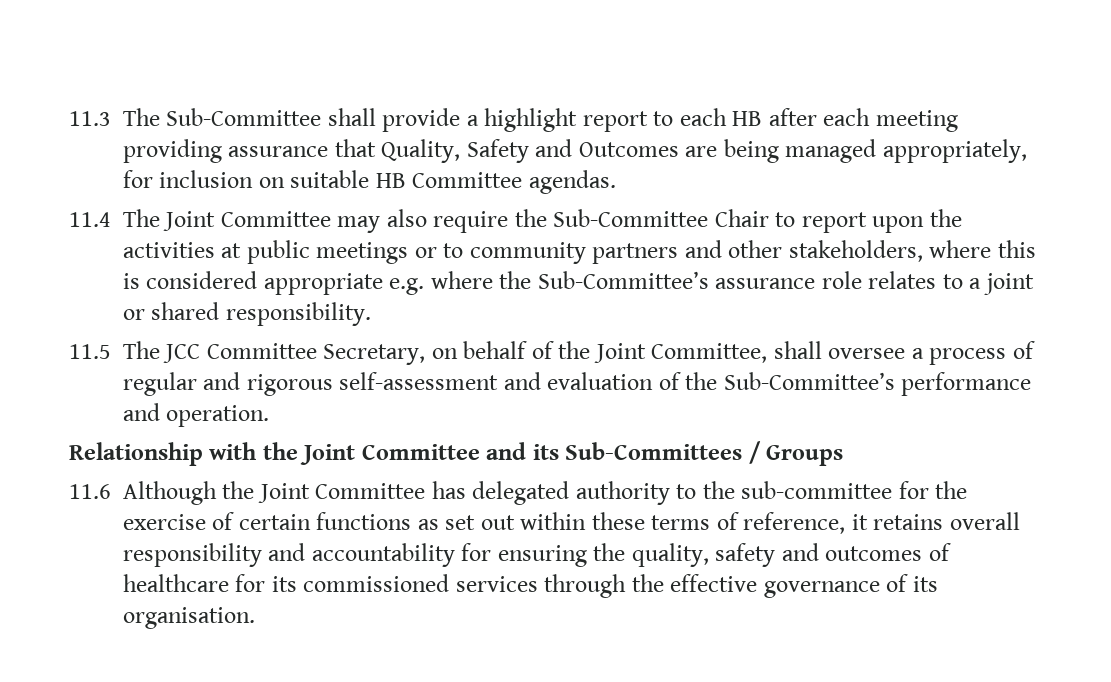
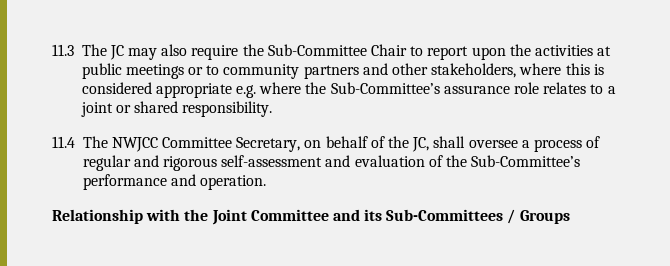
[166,108,958,132] [123,139,1027,163] [123,170,616,194] [69,209,331,231] Sub-Committee shall provide a highlight report to each HB after each meeting providing assurance that Quality, Safety and Outcomes are being managed appropriately, for inclusion on suitable HB Committee agendas. // 11.4 The Joint Committee -> [109,45,124,60] JC
[69,341,201,363] 11.5 The JCC -> [52,136,158,152] 11.4 The NWJCC
[593,343,768,363] Joint Committee, -> [412,137,430,152] JC,
[69,481,968,505] [123,512,1020,534] [123,543,951,567] [123,574,938,598] [123,607,255,629] // 11.6 Although the Joint Committee has delegated authority to the sub-committee for the exercise of certain functions as set out within these terms of reference, it retains overall responsibility and accountability for ensuring the quality, safety and outcomes of healthcare for its commissioned services through the effective governance of its organisation. -> (570, 217) none

